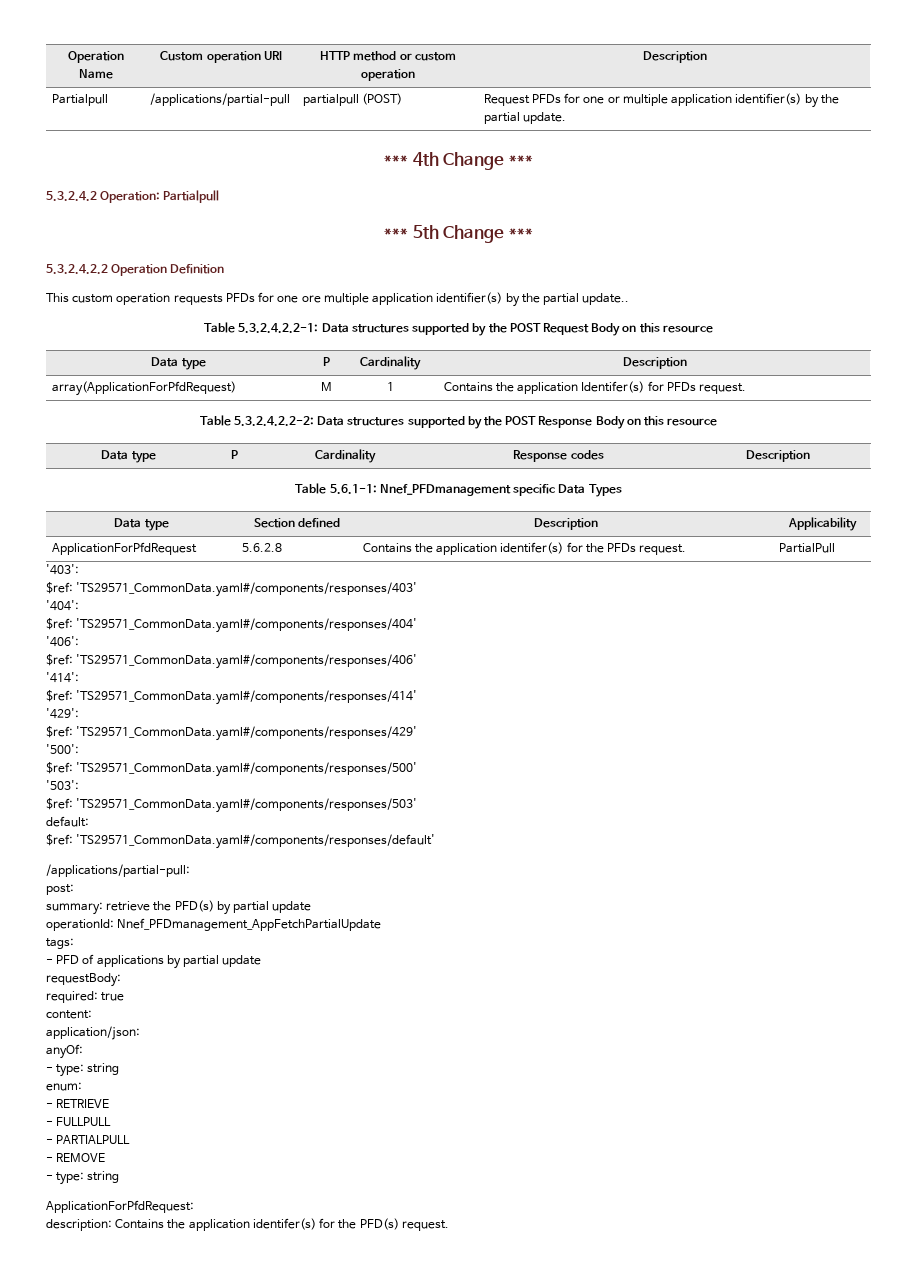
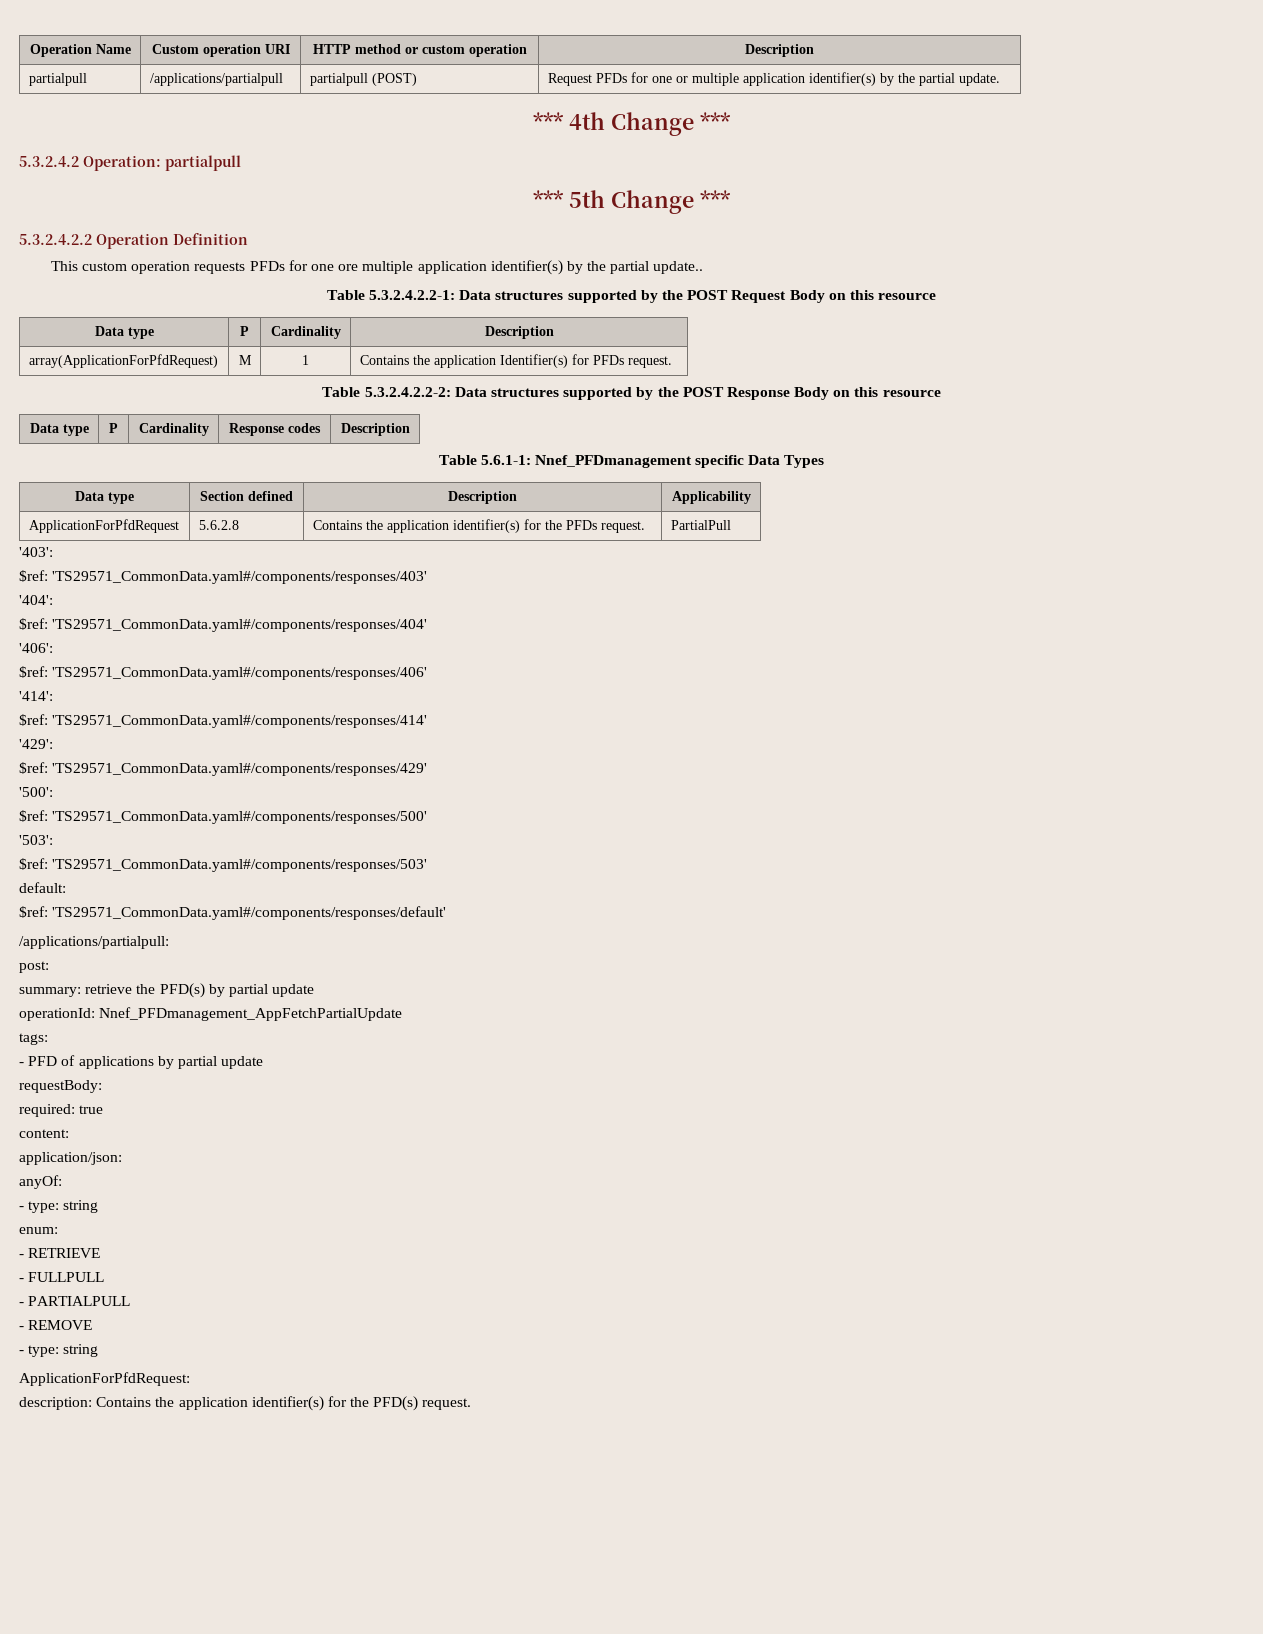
[51,94,108,106] [149,93,290,106] Partialpull | /applications/partial-pull -> [28,73,87,86] [149,73,283,86] partialpull | /applications/partialpull
[163,190,220,203] Partialpull -> [165,155,241,171] partialpull
[581,381,645,393] Identifer(s) -> [499,354,568,368] Identifier(s)
[500,542,564,554] identifer(s) -> [452,519,520,533] identifier(s)
[46,864,190,877] /applications/partial-pull: -> [19,936,169,949] /applications/partialpull:
[252,1218,316,1230] identifer(s) -> [251,1396,324,1411] identifier(s)

